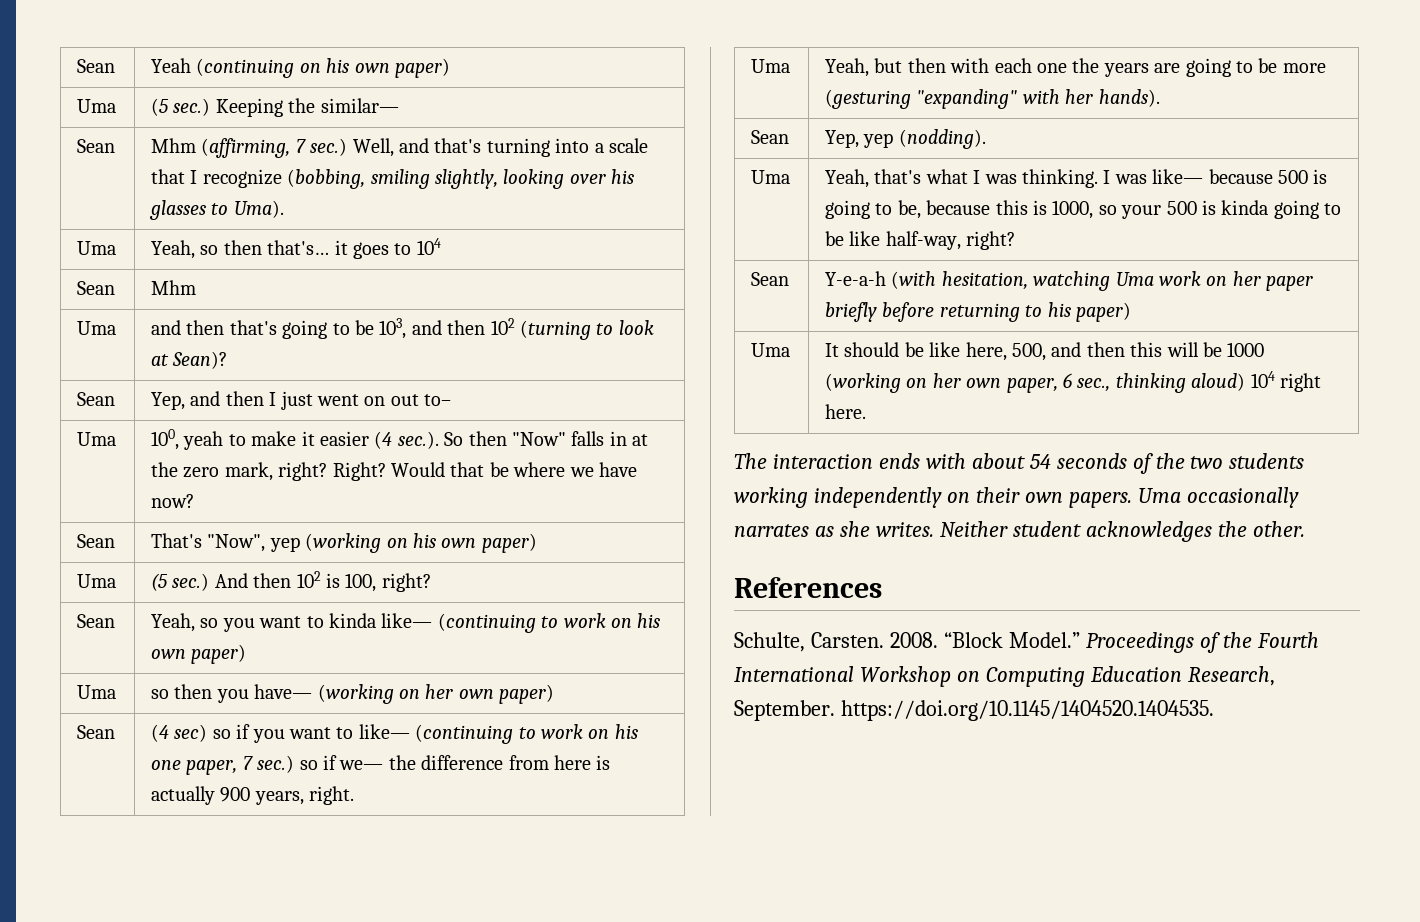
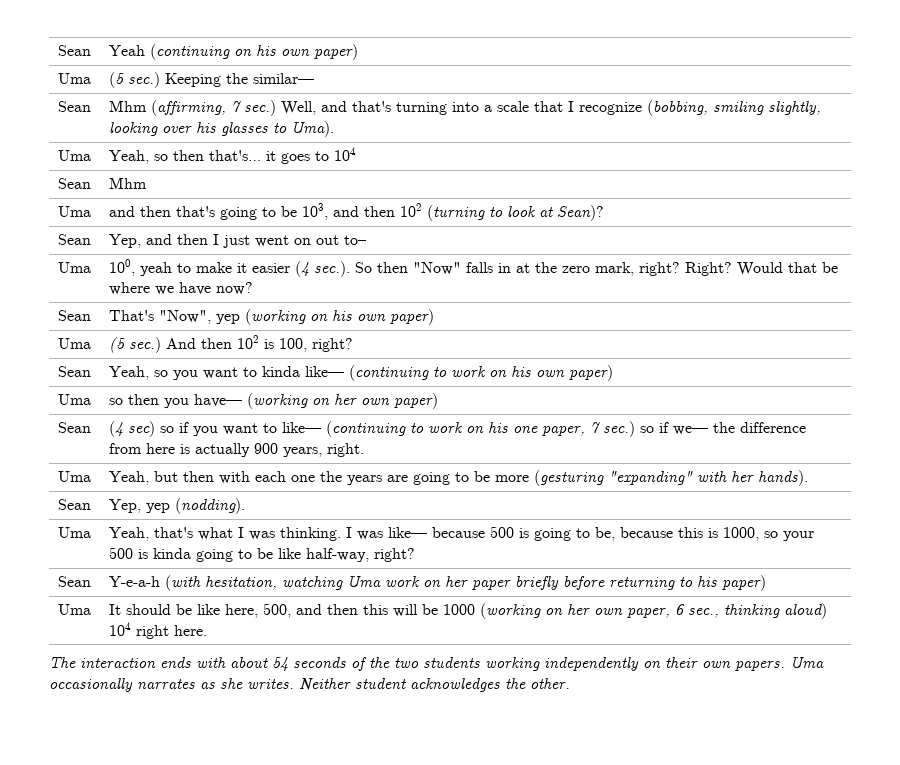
[734,577,882,598] [734,632,1319,653] [734,666,1275,687] [734,700,1214,721] // References // Schulte, Carsten. 2008. “Block Model.” Proceedings of the Fourth International Workshop on Computing Education Research, September. https://doi.org/10.1145/1404520.1404535. -> (570, 683) none

